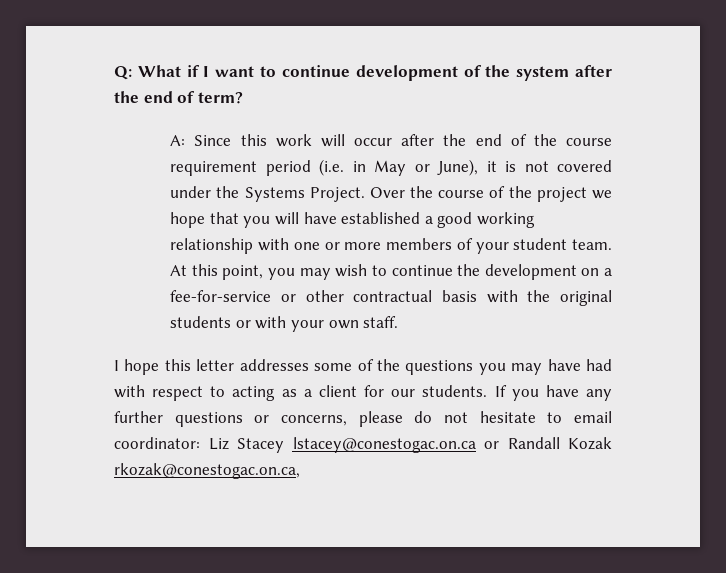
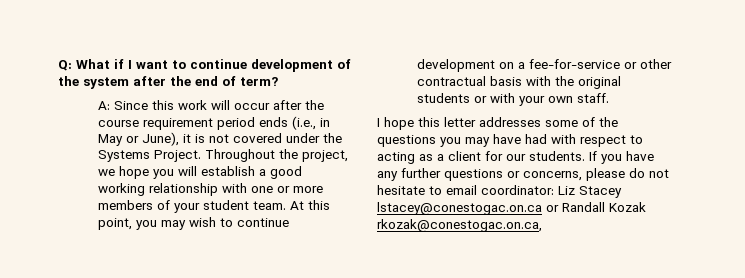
[475,134,557,146] end of the -> (325, 105) none
[319,159,345,176] (i.e. -> [259,116,317,130] ends (i.e.,
[369,186,587,202] Over the course of the project -> [205,149,349,162] Throughout the project,
[209,212,239,224] that -> (150, 172) none
[303,212,421,224] have established -> [201,166,256,176] establish
[457,264,481,276] the -> (290, 222) none

